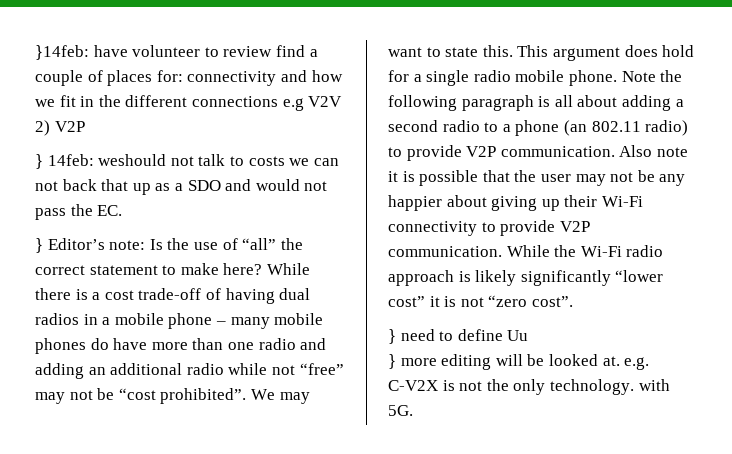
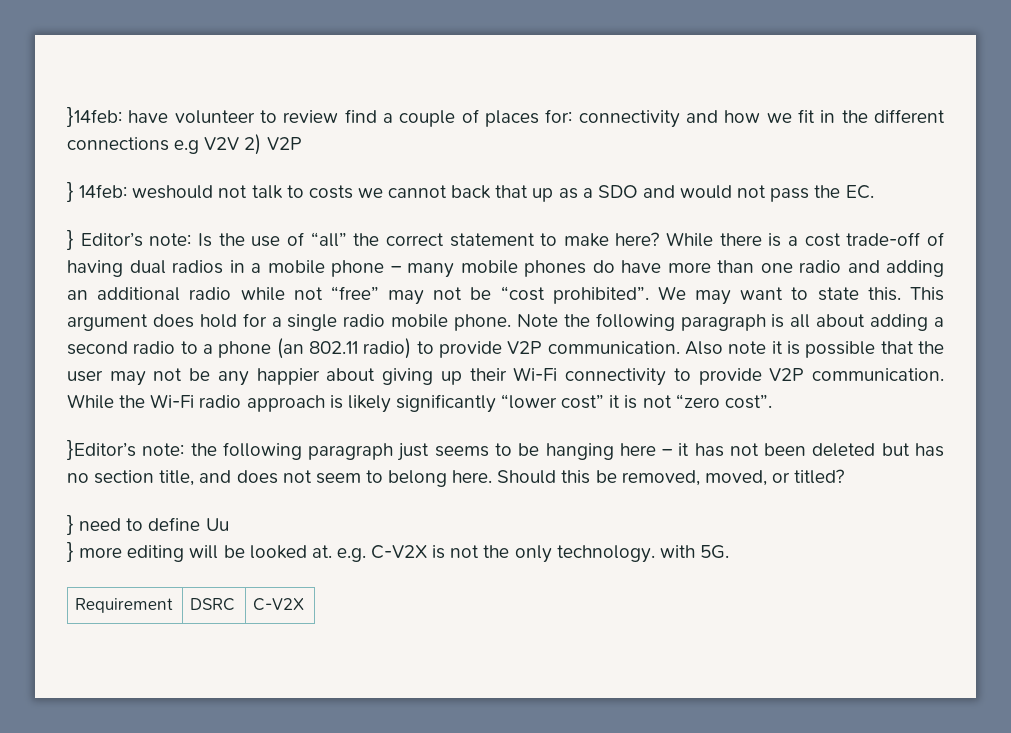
[313,158,339,166] [35,181,58,191] can not -> [388,185,448,198] cannot
(573, 301) none -> [67,440,945,461] [67,469,845,487] // }Editor’s note: the following paragraph just seems to be hanging here – it has not been deleted but has no section title, and does not seem to belong here. Should this be removed, moved, or titled?
(413, 410) none -> [75,598,174,613] [190,598,236,611] [253,598,305,611] // Requirement | DSRC | C-V2X

